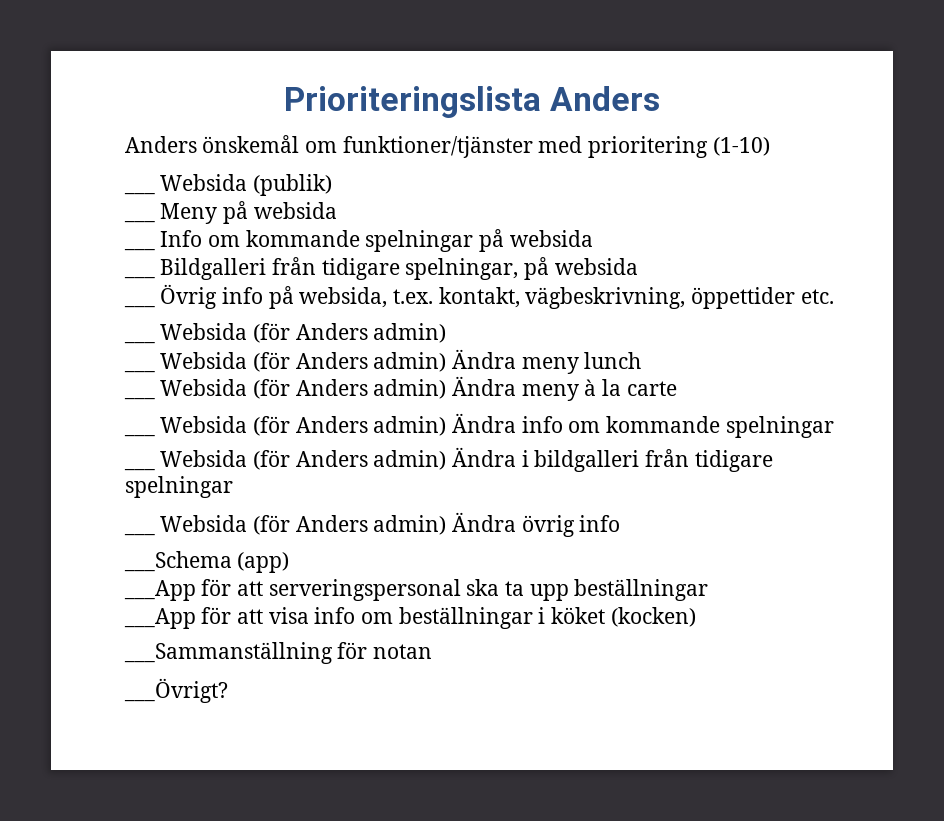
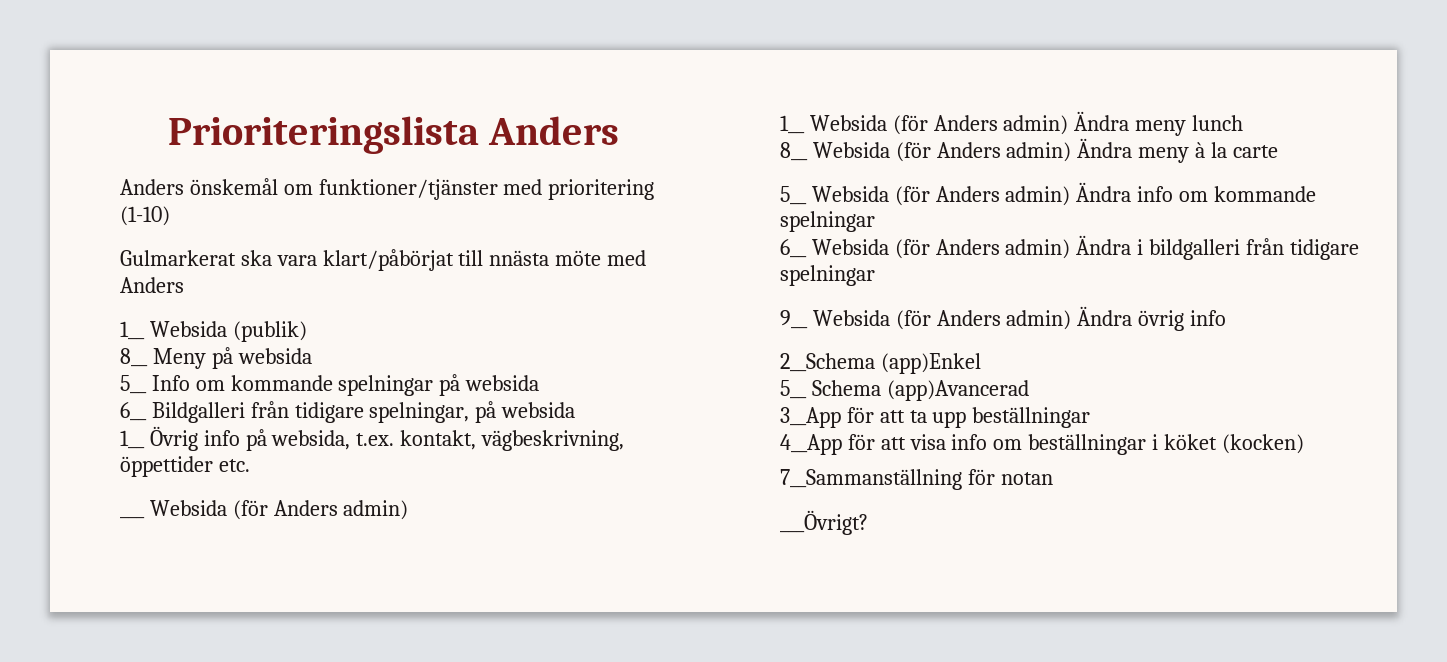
[123,191,155,195] ___ -> [119,249,647,271] [119,277,184,293] [119,321,145,340] Gulmarkerat ska vara klart/påbörjat till nnästa möte med Anders // 1__
[123,219,155,223] ___ -> [119,348,148,367] 8__
[123,247,155,251] ___ -> [119,375,147,394] 5__
[123,275,155,279] ___ -> [119,402,147,421] 6__
[123,304,155,308] ___ -> [119,430,145,449] 1__
[123,369,155,373] ___ -> [779,115,805,134] 1__
[123,396,155,400] ___ -> [779,142,808,161] 8__
[123,433,155,437] ___ -> [779,186,807,205] 5__
[123,467,155,471] ___ -> [779,239,807,258] 6__
[123,532,155,536] ___ -> [779,310,808,329] 9__
[123,551,290,573] [123,579,500,601] ___Schema (app) // ___App för att serveringspersonal ska -> [779,353,981,374] [779,380,1029,401] [779,407,905,428] 2__Schema (app)Enkel // 5__ Schema (app)Avancerad // 3__App för att
[123,608,196,629] ___App -> [779,434,842,455] 4__App
[123,642,333,664] ___Sammanställning -> [779,469,962,490] 7__Sammanställning

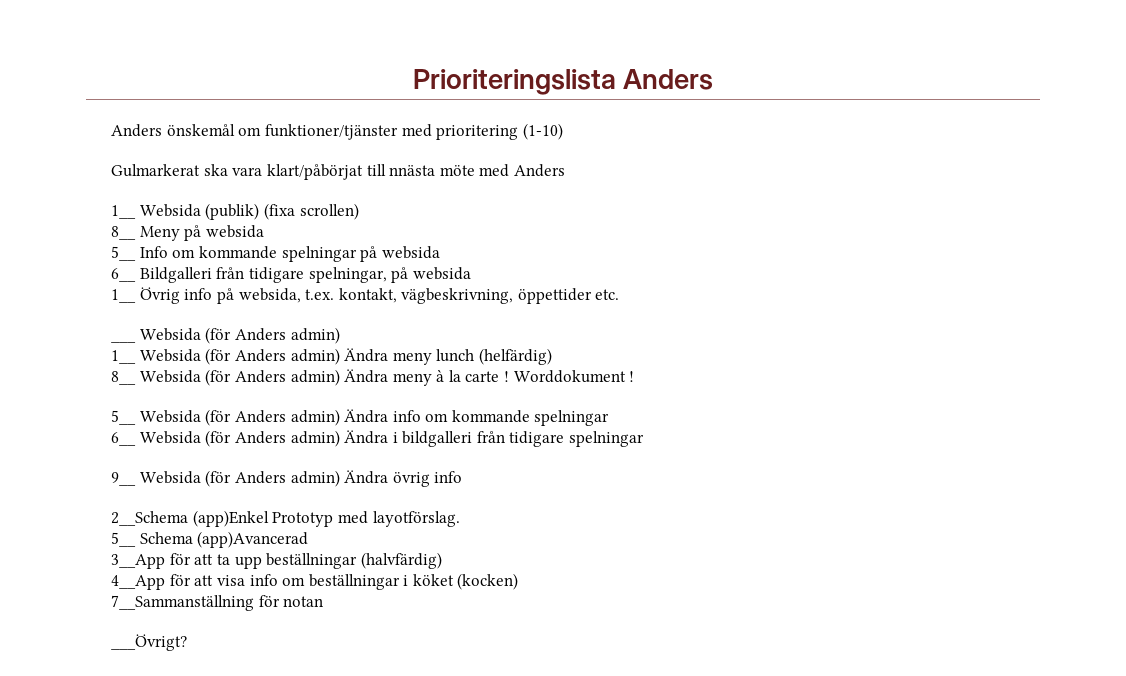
(307, 331) none -> [263,203,359,220] (fixa scrollen)
(1244, 123) none -> [478,348,552,365] (helfärdig)
(1279, 151) none -> [504,370,635,383] ! Worddokument !
(981, 363) none -> [272,511,460,527] Prototyp med layotförslag.
(1091, 417) none -> [360,552,442,569] (halvfärdig)

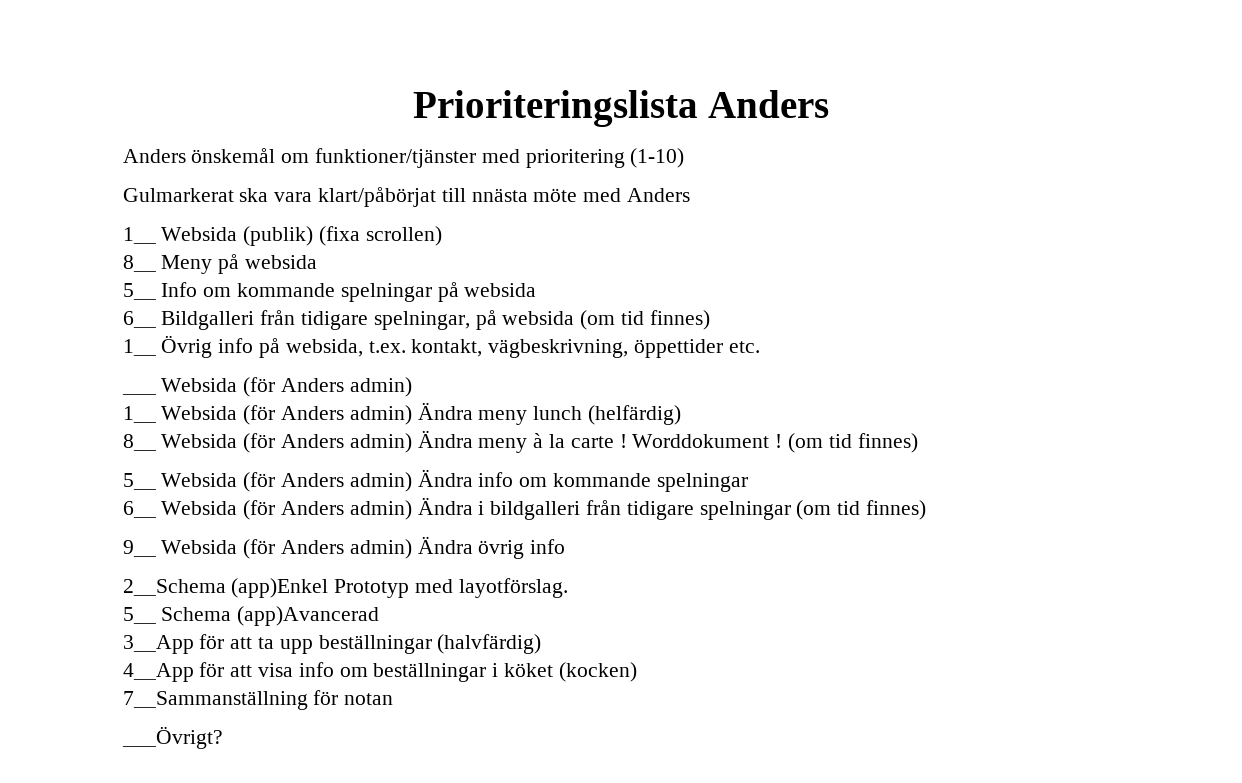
(471, 273) none -> [580,310,710,330] (om tid finnes)
(635, 376) none -> [788,433,918,453] (om tid finnes)
(645, 439) none -> [796,500,927,520] (om tid finnes)

